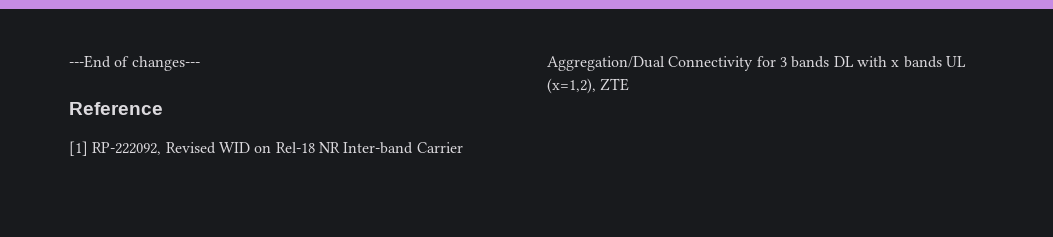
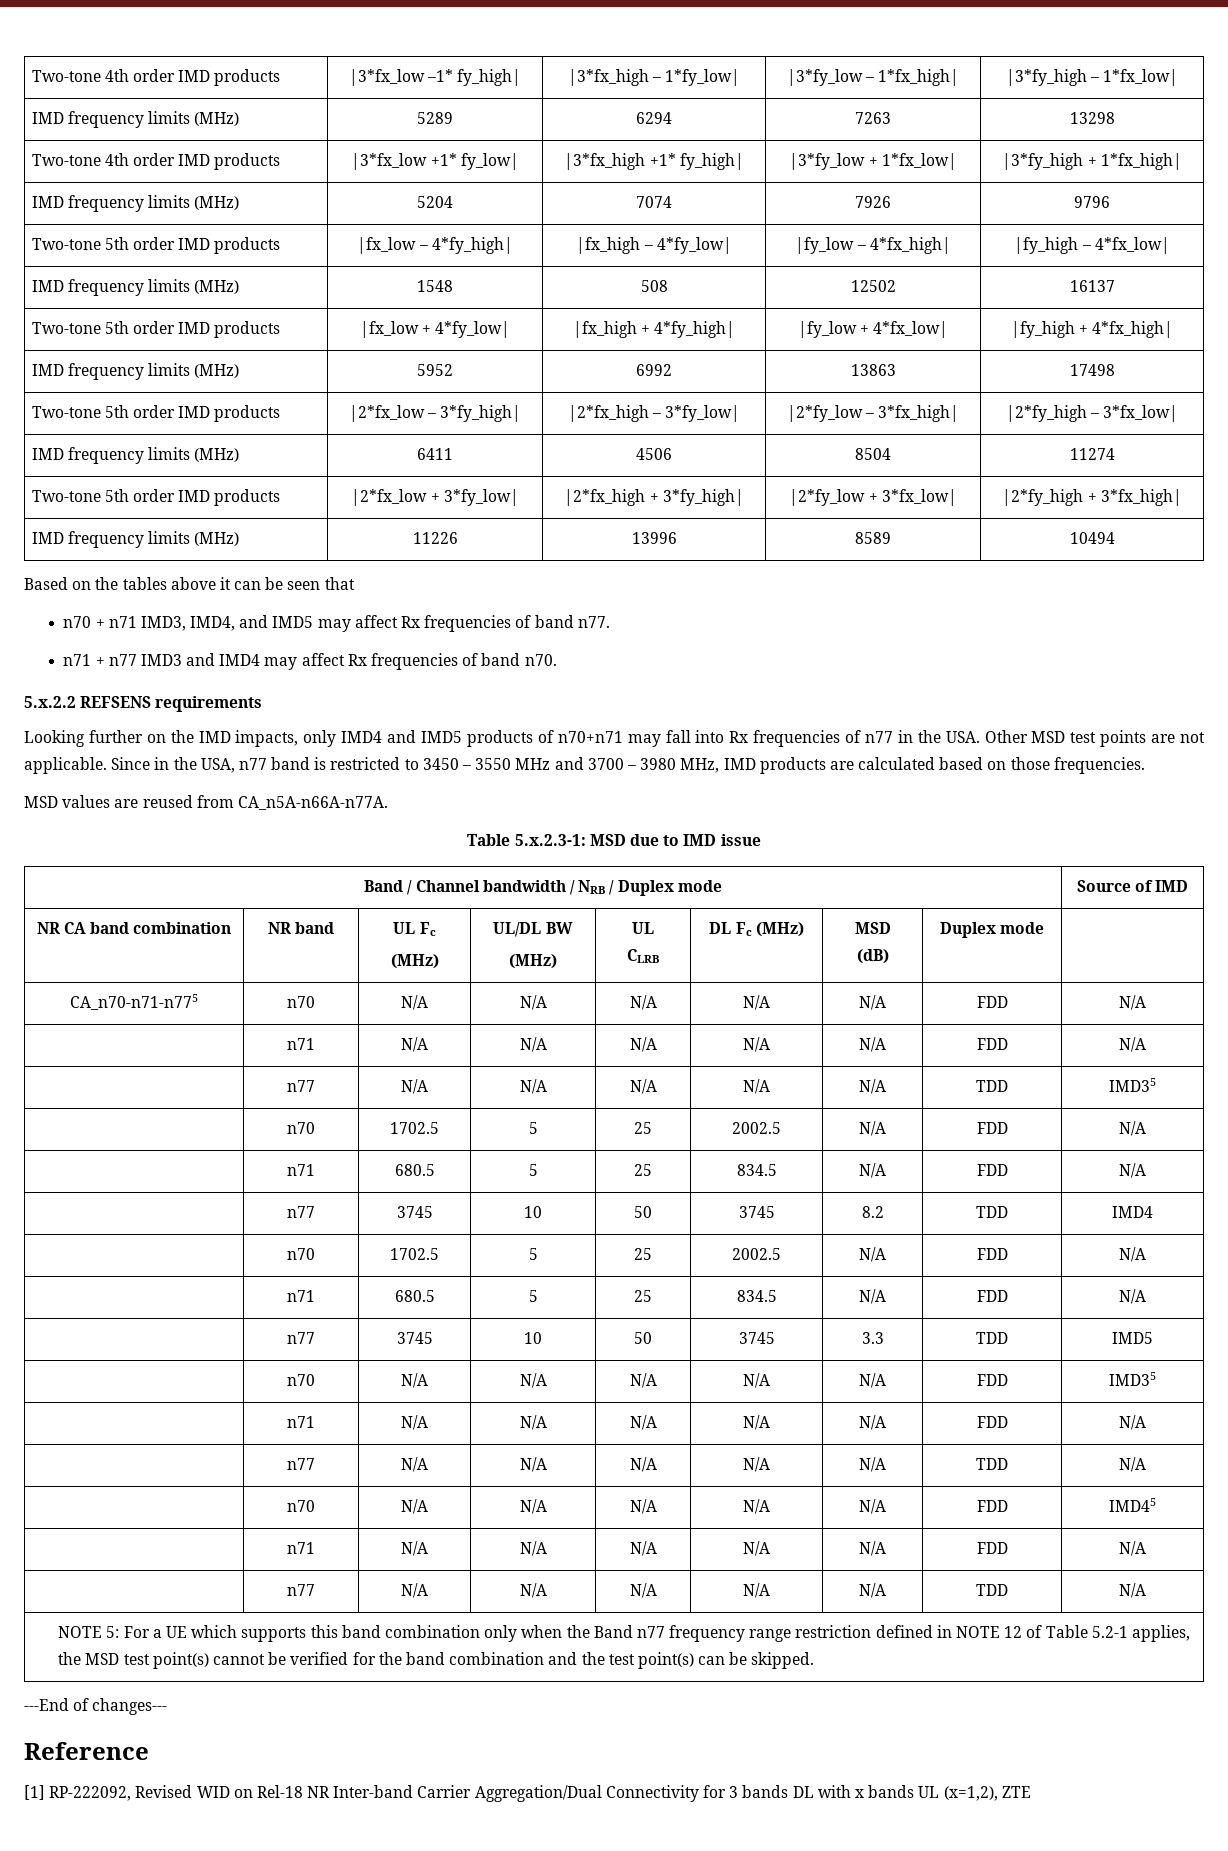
(69, 61) none -> [31,69,281,86] [348,69,522,86] [567,69,741,86] [786,69,960,86] [1005,69,1179,86] [31,111,240,128] [417,112,453,124] [636,112,672,124] [855,112,891,124] [1069,112,1115,124] [31,153,281,170] [351,153,519,170] [564,153,744,170] [789,153,957,170] [1002,153,1182,170] [31,195,240,212] [417,196,453,208] [636,196,672,208] [855,196,891,208] [1074,196,1110,208] [31,237,281,254] [357,237,513,254] [576,237,732,254] [795,237,951,254] [1014,237,1170,254] [31,279,240,296] [417,280,453,292] [640,280,668,292] [850,280,896,292] [1069,280,1115,292] [31,321,281,338] [359,321,511,338] [572,321,736,338] [797,321,949,338] [1010,321,1174,338] [31,363,240,380] [417,364,453,376] [636,364,672,376] [850,364,896,376] [1069,364,1115,376] [31,405,281,422] [348,405,522,422] [567,405,741,422] [786,405,960,422] [1005,405,1179,422] [31,447,240,464] [417,448,453,460] [636,448,672,460] [855,448,891,460] [1069,448,1115,460] [31,489,281,506] [351,489,519,506] [564,489,744,506] [789,489,957,506] [1002,489,1182,506] [31,531,240,548] [412,532,458,544] [631,532,677,544] [855,532,891,544] [1069,532,1115,544] [24,577,355,590] [63,615,610,632] [63,653,557,670] [24,696,263,712] [24,730,1205,747] [24,757,1145,774] [24,795,388,810] [467,834,761,846] [364,880,722,896] [1076,880,1189,892] [36,922,232,934] [267,922,335,934] [393,922,436,936] [390,954,439,969] [493,922,573,937] [509,954,557,969] [632,922,654,934] [627,949,659,963] [709,922,804,937] [854,922,891,934] [856,949,889,964] [939,922,1045,938] [70,994,198,1010] [287,996,315,1008] [401,995,428,1010] [519,995,547,1010] [629,995,657,1010] [743,995,770,1010] [859,995,886,1010] [976,996,1008,1008] [1119,995,1146,1010] [287,1038,315,1050] [401,1037,428,1052] [519,1037,547,1052] [629,1037,657,1052] [743,1037,770,1052] [859,1037,886,1052] [976,1038,1008,1050] [1119,1037,1146,1052] [287,1080,315,1092] [401,1079,428,1094] [519,1079,547,1094] [629,1079,657,1094] [743,1079,770,1094] [859,1079,886,1094] [976,1080,1008,1092] [1109,1078,1156,1092] [287,1122,315,1134] [390,1122,439,1134] [528,1122,538,1134] [634,1122,652,1134] [732,1122,781,1134] [859,1121,886,1136] [976,1122,1008,1134] [1119,1121,1146,1136] [287,1164,315,1176] [394,1164,435,1176] [528,1164,538,1176] [634,1164,652,1176] [736,1164,777,1176] [859,1163,886,1178] [976,1164,1008,1176] [1119,1163,1146,1178] [287,1206,315,1218] [396,1206,433,1218] [524,1206,542,1218] [634,1206,652,1218] [738,1206,775,1218] [861,1206,884,1218] [976,1206,1008,1218] [1112,1206,1153,1218] [287,1248,315,1260] [390,1248,439,1260] [528,1248,538,1260] [634,1248,652,1260] [732,1248,781,1260] [859,1247,886,1262] [976,1248,1008,1260] [1119,1247,1146,1262] [287,1290,315,1302] [394,1290,435,1302] [528,1290,538,1302] [634,1290,652,1302] [736,1290,777,1302] [859,1289,886,1304] [976,1290,1008,1302] [1119,1289,1146,1304] [287,1332,315,1344] [396,1332,433,1344] [524,1332,542,1344] [634,1332,652,1344] [738,1332,775,1344] [861,1332,884,1344] [976,1332,1008,1344] [1112,1332,1153,1344] [287,1374,315,1386] [401,1373,428,1388] [519,1373,547,1388] [629,1373,657,1388] [743,1373,770,1388] [859,1373,886,1388] [976,1374,1008,1386] [1109,1372,1156,1386] [287,1416,315,1428] [401,1415,428,1430] [519,1415,547,1430] [629,1415,657,1430] [743,1415,770,1430] [859,1415,886,1430] [976,1416,1008,1428] [1119,1415,1146,1430] [287,1458,315,1470] [401,1457,428,1472] [519,1457,547,1472] [629,1457,657,1472] [743,1457,770,1472] [859,1457,886,1472] [976,1458,1008,1470] [1119,1457,1146,1472] [287,1500,315,1512] [401,1499,428,1514] [519,1499,547,1514] [629,1499,657,1514] [743,1499,770,1514] [859,1499,886,1514] [976,1500,1008,1512] [1109,1498,1156,1512] [287,1542,315,1554] [401,1541,428,1556] [519,1541,547,1556] [629,1541,657,1556] [743,1541,770,1556] [859,1541,886,1556] [976,1542,1008,1554] [1119,1541,1146,1556] [287,1584,315,1596] [401,1583,428,1598] [519,1583,547,1598] [629,1583,657,1598] [743,1583,770,1598] [859,1583,886,1598] [976,1584,1008,1596] [1119,1583,1146,1598] [58,1625,1190,1642] [58,1652,815,1669] Two-tone 4th order IMD products | |3*fx_low –1* fy_high| | |3*fx_high – 1*fy_low| | |3*fy_low – 1*fx_high| | |3*fy_high – 1*fx_low| // IMD frequency limits (MHz) | 5289 | 6294 | 7263 | 13298 // Two-tone 4th order IMD products | |3*fx_low +1* fy_low| | |3*fx_high +1* fy_high| | |3*fy_low + 1*fx_low| | |3*fy_high + 1*fx_high| // IMD frequency limits (MHz) | 5204 | 7074 | 7926 | 9796 // Two-tone 5th order IMD products | |fx_low – 4*fy_high| | |fx_high – 4*fy_low| | |fy_low – 4*fx_high| | |fy_high – 4*fx_low| // IMD frequency limits (MHz) | 1548 | 508 | 12502 | 16137 // Two-tone 5th order IMD products | |fx_low + 4*fy_low| | |fx_high + 4*fy_high| | |fy_low + 4*fx_low| | |fy_high + 4*fx_high| // IMD frequency limits (MHz) | 5952 | 6992 | 13863 | 17498 // Two-tone 5th order IMD products | |2*fx_low – 3*fy_high| | |2*fx_high – 3*fy_low| | |2*fy_low – 3*fx_high| | |2*fy_high – 3*fx_low| // IMD frequency limits (MHz) | 6411 | 4506 | 8504 | 11274 // Two-tone 5th order IMD products | |2*fx_low + 3*fy_low| | |2*fx_high + 3*fy_high| | |2*fy_low + 3*fx_low| | |2*fy_high + 3*fx_high| // IMD frequency limits (MHz) | 11226 | 13996 | 8589 | 10494 // Based on the tables above it can be seen that // n70 + n71 IMD3, IMD4, and IMD5 may affect Rx frequencies of band n77. // n71 + n77 IMD3 and IMD4 may affect Rx frequencies of band n70. // 5.x.2.2 REFSENS requirements // Looking further on the IMD impacts, only IMD4 and IMD5 products of n70+n71 may fall into Rx frequencies of n77 in the USA. Other MSD test points are not applicable. Since in the USA, n77 band is restricted to 3450 – 3550 MHz and 3700 – 3980 MHz, IMD products are calculated based on those frequencies. // MSD values are reused from CA_n5A-n66A-n77A. // Table 5.x.2.3-1: MSD due to IMD issue // Band / Channel bandwidth / NRB / Duplex mode | Source of IMD // NR CA band combination | NR band | UL Fc // (MHz) | UL/DL BW // (MHz) | UL // CLRB | DL Fc (MHz) | MSD // (dB) | Duplex mode | // CA_n70-n71-n775 | n70 | N/A | N/A | N/A | N/A | N/A | FDD | N/A // | n71 | N/A | N/A | N/A | N/A | N/A | FDD | N/A // | n77 | N/A | N/A | N/A | N/A | N/A | TDD | IMD35 // | n70 | 1702.5 | 5 | 25 | 2002.5 | N/A | FDD | N/A // | n71 | 680.5 | 5 | 25 | 834.5 | N/A | FDD | N/A // | n77 | 3745 | 10 | 50 | 3745 | 8.2 | TDD | IMD4 // | n70 | 1702.5 | 5 | 25 | 2002.5 | N/A | FDD | N/A // | n71 | 680.5 | 5 | 25 | 834.5 | N/A | FDD | N/A // | n77 | 3745 | 10 | 50 | 3745 | 3.3 | TDD | IMD5 // | n70 | N/A | N/A | N/A | N/A | N/A | FDD | IMD35 // | n71 | N/A | N/A | N/A | N/A | N/A | FDD | N/A // | n77 | N/A | N/A | N/A | N/A | N/A | TDD | N/A // | n70 | N/A | N/A | N/A | N/A | N/A | FDD | IMD45 // | n71 | N/A | N/A | N/A | N/A | N/A | FDD | N/A // | n77 | N/A | N/A | N/A | N/A | N/A | TDD | N/A // NOTE 5: For a UE which supports this band combination only when the Band n77 frequency range restriction defined in NOTE 12 of Table 5.2-1 applies, the MSD test point(s) cannot be verified for the band combination and the test point(s) can be skipped. //

